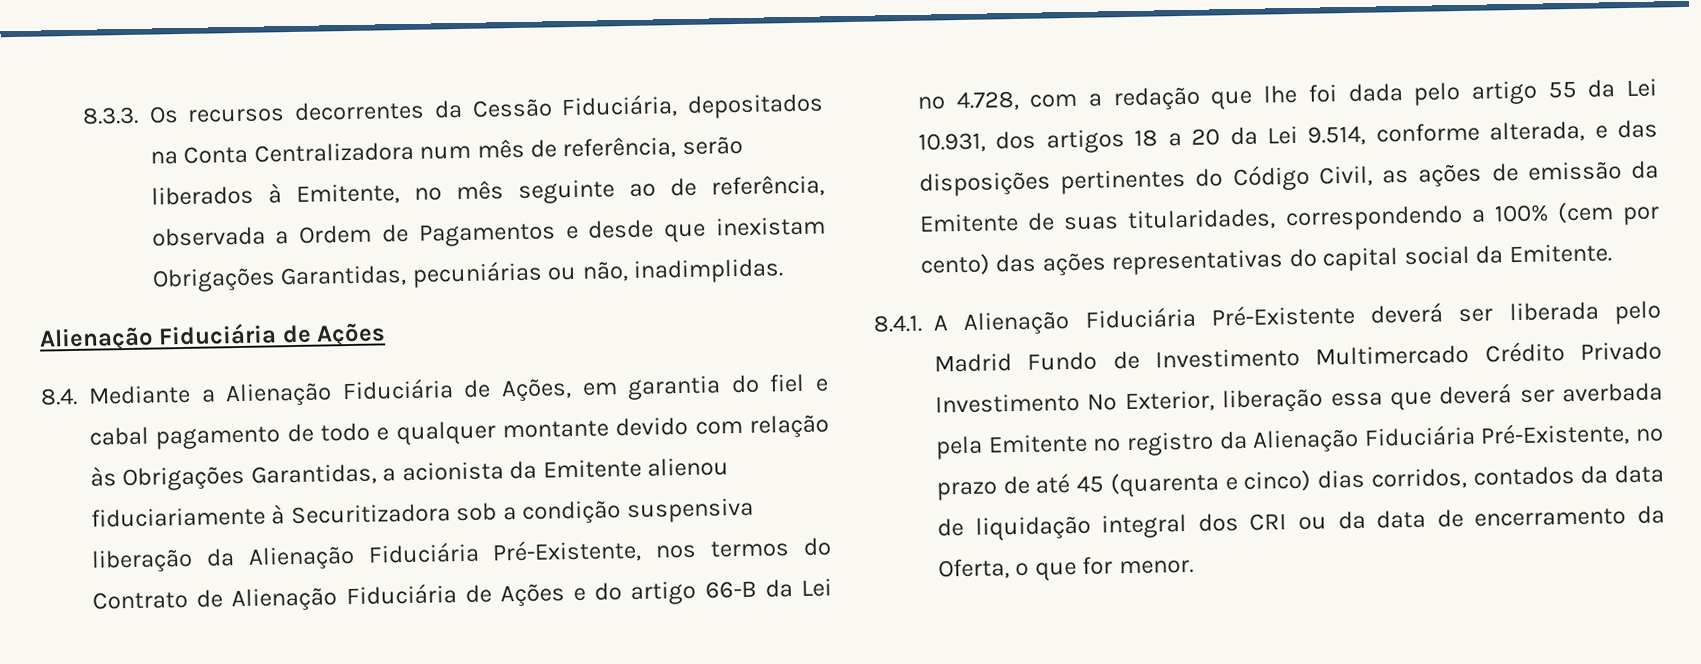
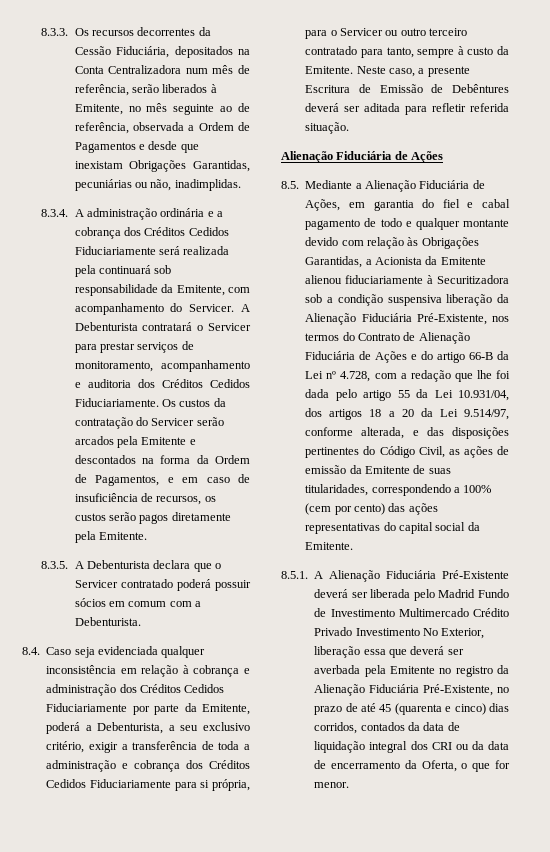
(784, 271) none -> [41,208,224,220] [74,227,229,239] [74,246,230,255] [74,265,172,277] [74,284,251,296] [74,303,250,315] [74,322,251,331] [74,341,194,353] [74,360,250,372] [74,379,250,388] [74,398,226,407] [74,417,224,429] [74,436,196,448] [74,455,250,464] [74,474,250,486] [74,493,216,505] [74,512,231,524] [74,531,148,543] [41,560,222,572] [74,579,251,591] [74,598,202,607] [74,617,141,626] [22,646,206,658] [46,665,251,677] [46,684,225,696] [46,703,250,715] [46,722,251,734] [46,741,250,753] [46,760,250,772] [46,779,250,791] [305,28,468,39] [305,46,509,58] [305,66,470,77] [305,84,509,93] [305,103,509,115] [305,122,350,134] // 8.3.4. A administração ordinária e a cobrança dos Créditos Cedidos Fiduciariamente será realizada pela continuará sob responsabilidade da Emitente, com acompanhamento do Servicer. A Debenturista contratará o Servicer para prestar serviços de monitoramento, acompanhamento e auditoria dos Créditos Cedidos Fiduciariamente. Os custos da contratação do Servicer serão arcados pela Emitente e descontados na forma da Ordem de Pagamentos, e em caso de insuficiência de recursos, os custos serão pagos diretamente pela Emitente. // 8.3.5. A Debenturista declara que o Servicer contratado poderá possuir sócios em comum com a Debenturista. // 8.4. Caso seja evidenciada qualquer inconsistência em relação à cobrança e administração dos Créditos Cedidos Fiduciariamente por parte da Emitente, poderá a Debenturista, a seu exclusivo critério, exigir a transferência de toda a administração e cobrança dos Créditos Cedidos Fiduciariamente para si própria, para o Servicer ou outro terceiro contratado para tanto, sempre à custo da Emitente. Neste caso, a presente Escritura de Emissão de Debêntures deverá ser aditada para refletir referida situação.
[40,387,78,406] 8.4. -> [281,181,299,189] 8.5.
[401,461,504,482] acionista -> [375,257,422,265] Acionista
[918,132,986,153] 10.931, -> [458,390,509,401] 10.931/04,
[1307,125,1367,146] 9.514, -> [464,409,509,420] 9.514/97,
[873,314,923,333] 8.4.1. -> [281,571,308,579] 8.5.1.

